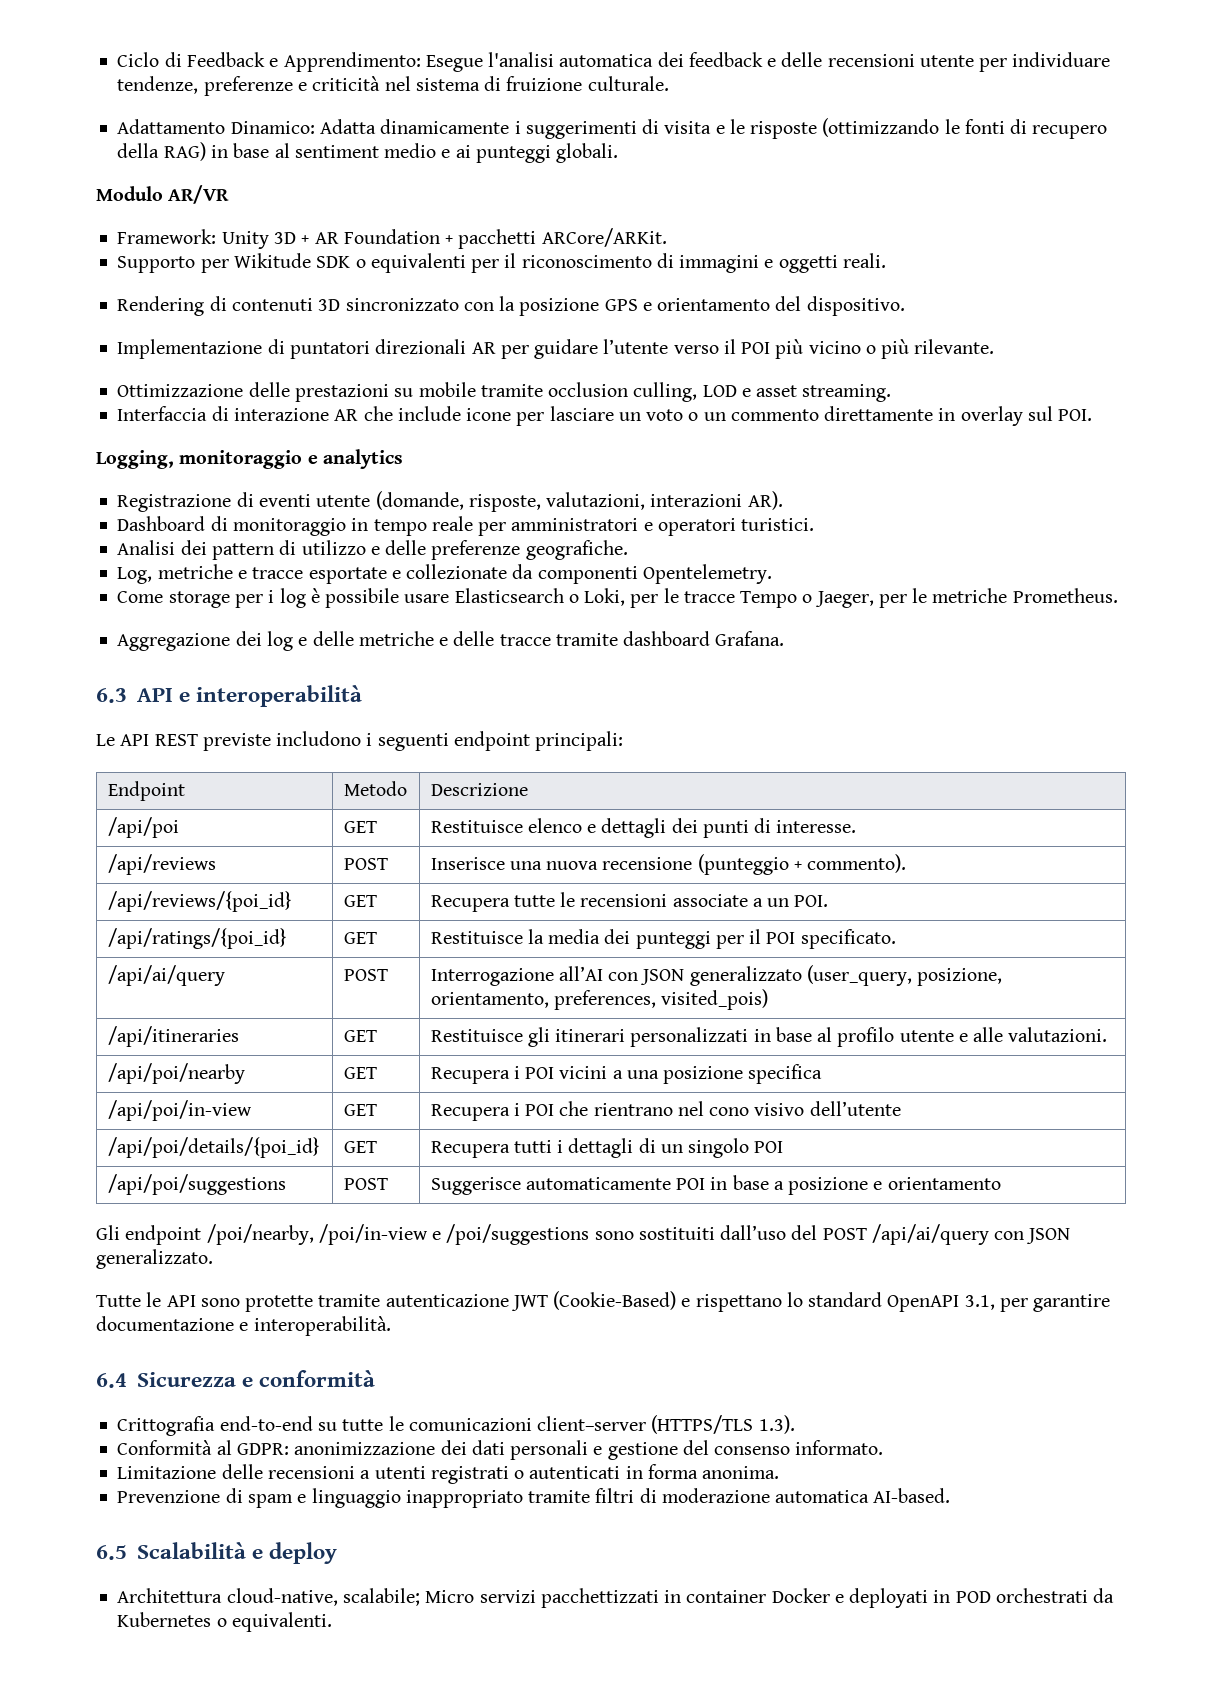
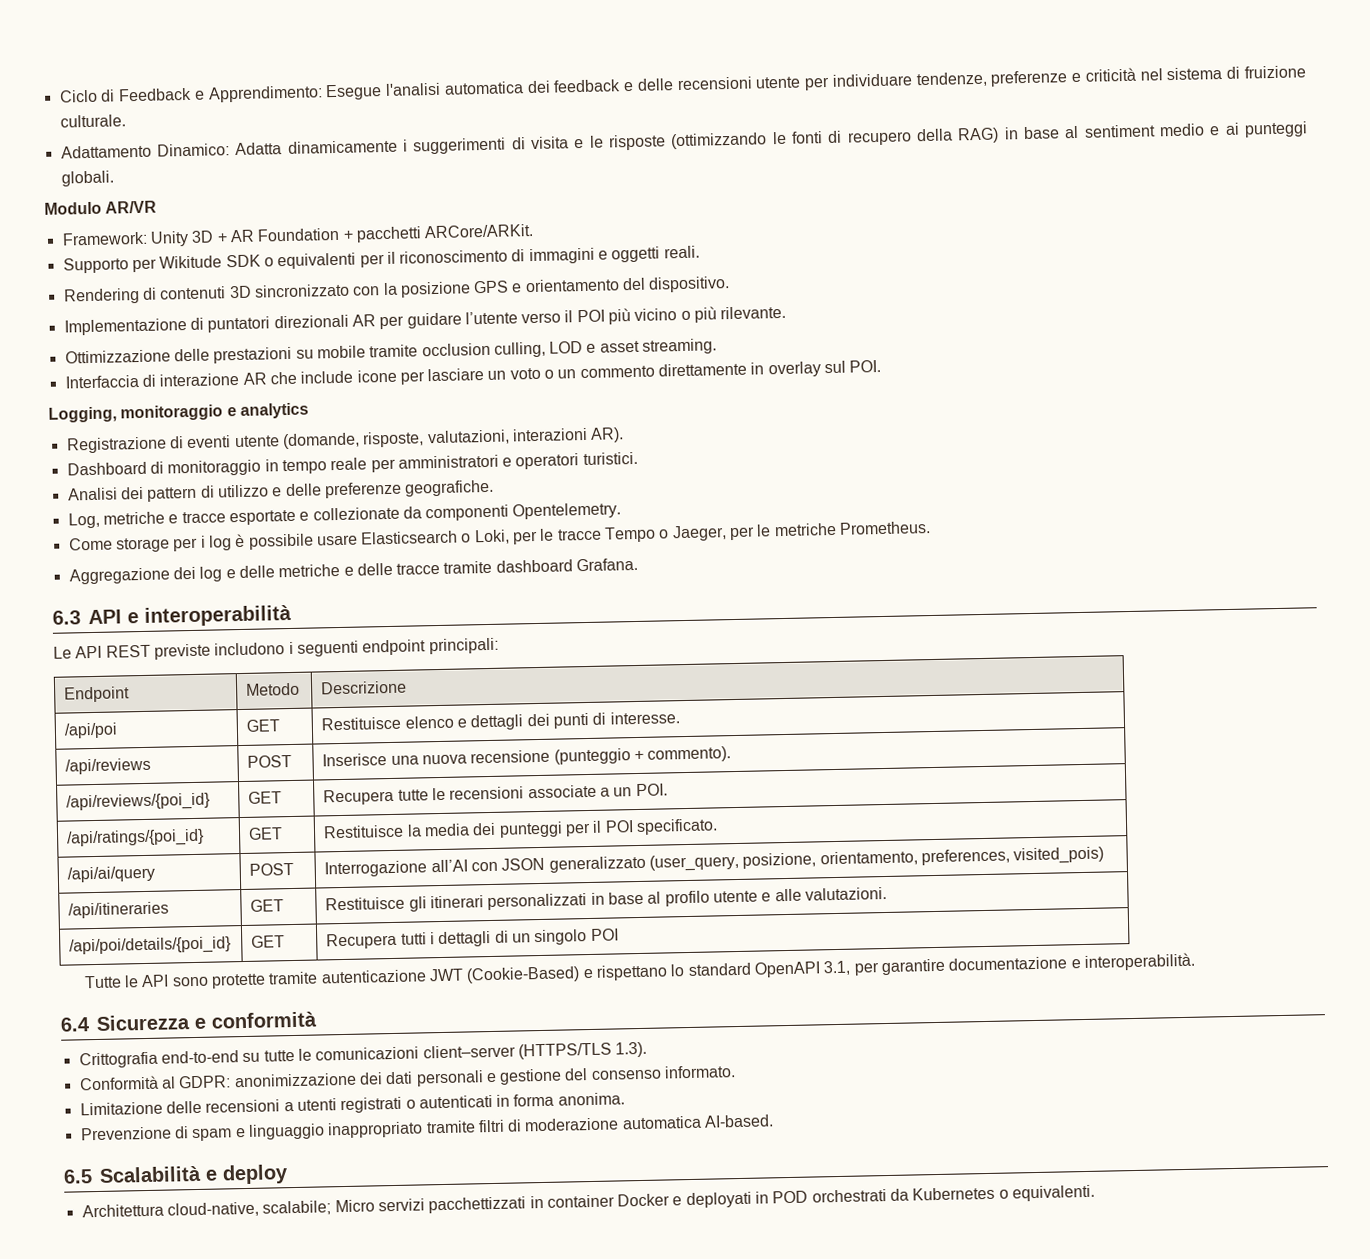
[107,1063,245,1084] [343,1067,377,1079] [430,1064,823,1084] [107,1100,252,1121] [343,1104,377,1116] [430,1101,901,1121] // /api/poi/nearby | GET | Recupera i POI vicini a una posizione specifica // /api/poi/in-view | GET | Recupera i POI che rientrano nel cono visivo dell’utente -> (887, 893) none
[107,1174,286,1195] [343,1178,388,1190] [430,1175,1001,1195] [96,1224,1071,1245] [96,1249,213,1269] // /api/poi/suggestions | POST | Suggerisce automaticamente POI in base a posizione e orientamento // Gli endpoint /poi/nearby, /poi/in-view e /poi/suggestions sono sostituiti dall’uso del POST /api/ai/query con JSON generalizzato. -> (619, 934) none

